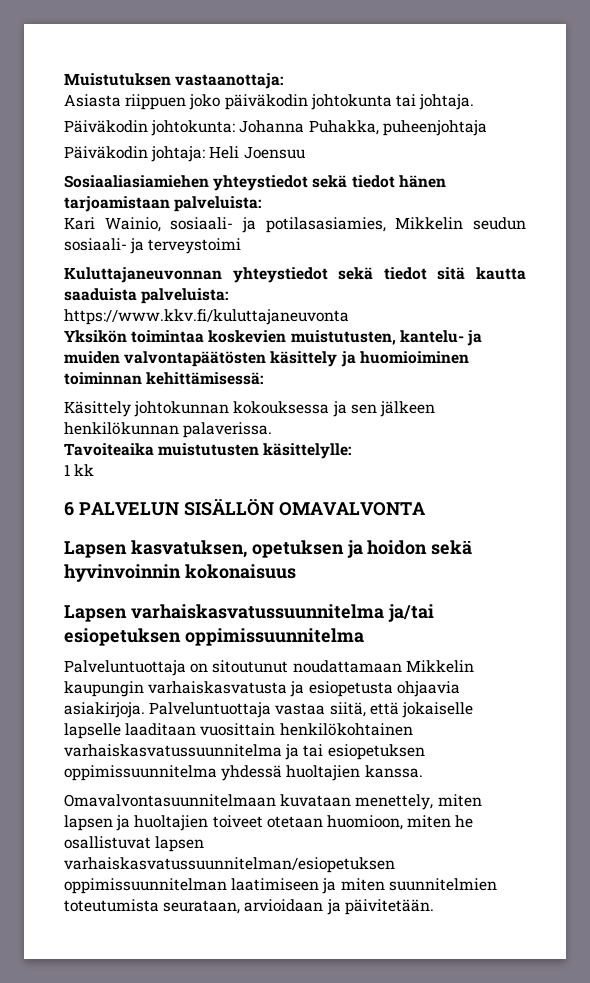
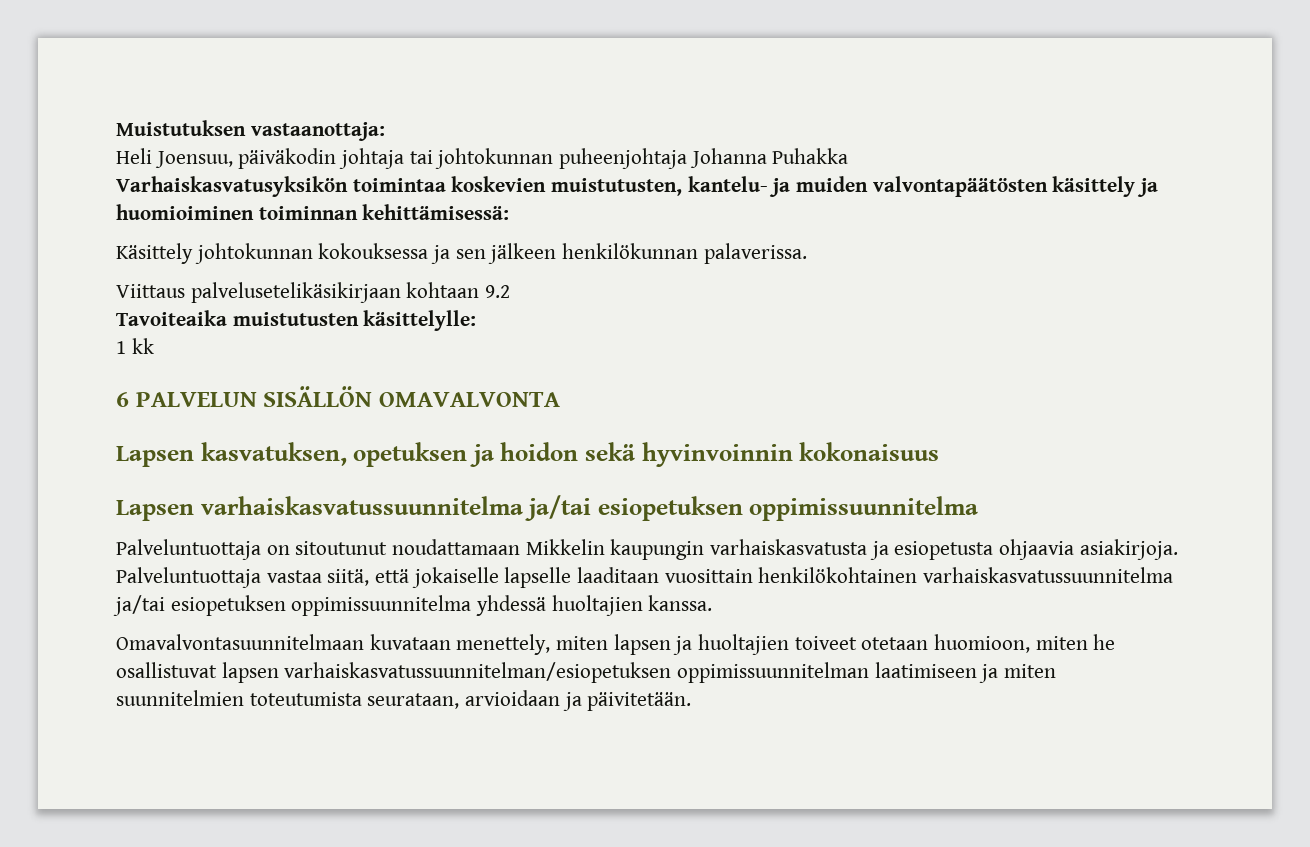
[64,94,475,110] [64,120,487,136] [64,146,305,162] [64,175,446,191] [64,196,262,212] [64,217,526,233] [64,238,242,254] [64,267,527,283] [64,288,229,304] [64,309,349,325] [64,330,127,343] Asiasta riippuen joko päiväkodin johtokunta tai johtaja. // Päiväkodin johtokunta: Johanna Puhakka, puheenjohtaja // Päiväkodin johtaja: Heli Joensuu // Sosiaaliasiamiehen yhteystiedot sekä tiedot hänen tarjoamistaan palveluista: // Kari Wainio, sosiaali- ja potilasasiamies, Mikkelin seudun sosiaali- ja terveystoimi // Kuluttajaneuvonnan yhteystiedot sekä tiedot sitä kautta saaduista palveluista: // https://www.kkv.fi/kuluttajaneuvonta // Yksikön -> [116,148,849,169] [116,176,348,197] Heli Joensuu, päiväkodin johtaja tai johtokunnan puheenjohtaja Johanna Puhakka // Varhaiskasvatusyksikön
(273, 430) none -> [116,282,511,303] // Viittaus palvelusetelikäsikirjaan kohtaan 9.2
[285,744,324,760] ja tai -> [113,595,165,616] ja/tai

